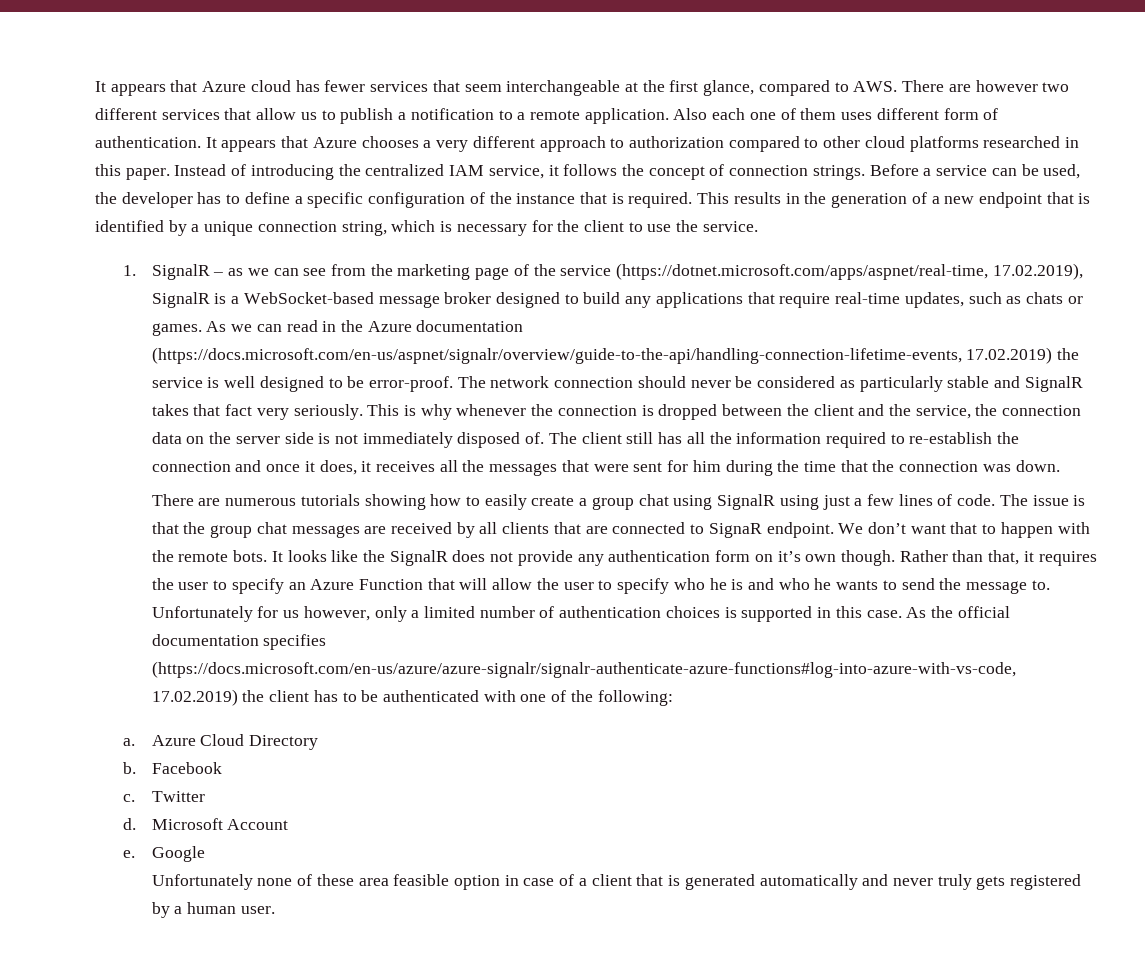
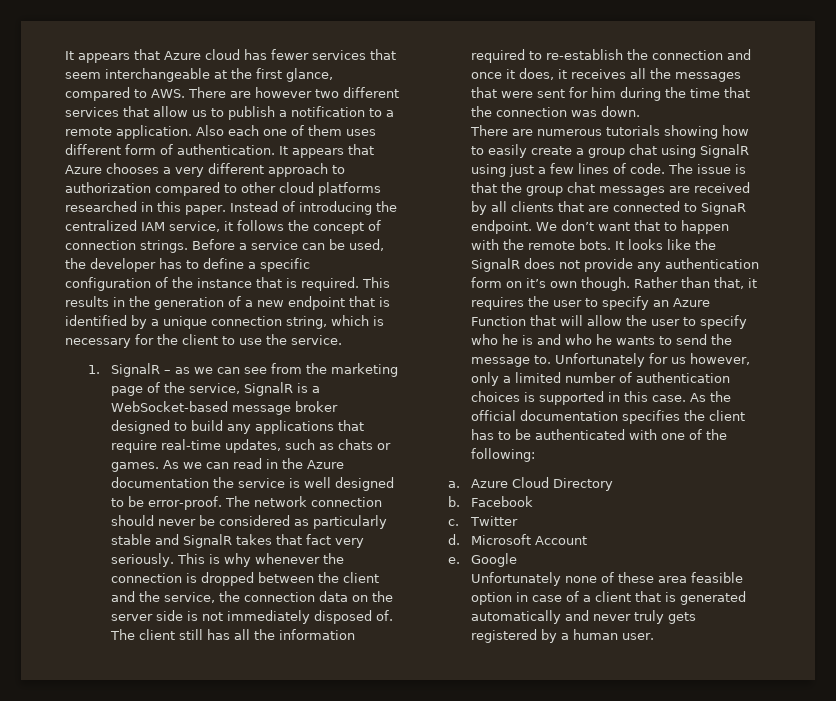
[560,263,1083,280] service (https://dotnet.microsoft.com/apps/aspnet/real-time, 17.02.2019), -> [188,383,240,394] service,
[151,347,1053,364] (https://docs.microsoft.com/en-us/aspnet/signalr/overview/guide-to-the-api/handling-connection-lifetime-events, 17.02.2019) -> (209, 482) none
[151,661,1016,678] [151,689,238,706] (https://docs.microsoft.com/en-us/azure/azure-signalr/signalr-authenticate-azure-functions#log-into-azure-with-vs-code, 17.02.2019) -> (680, 417) none

